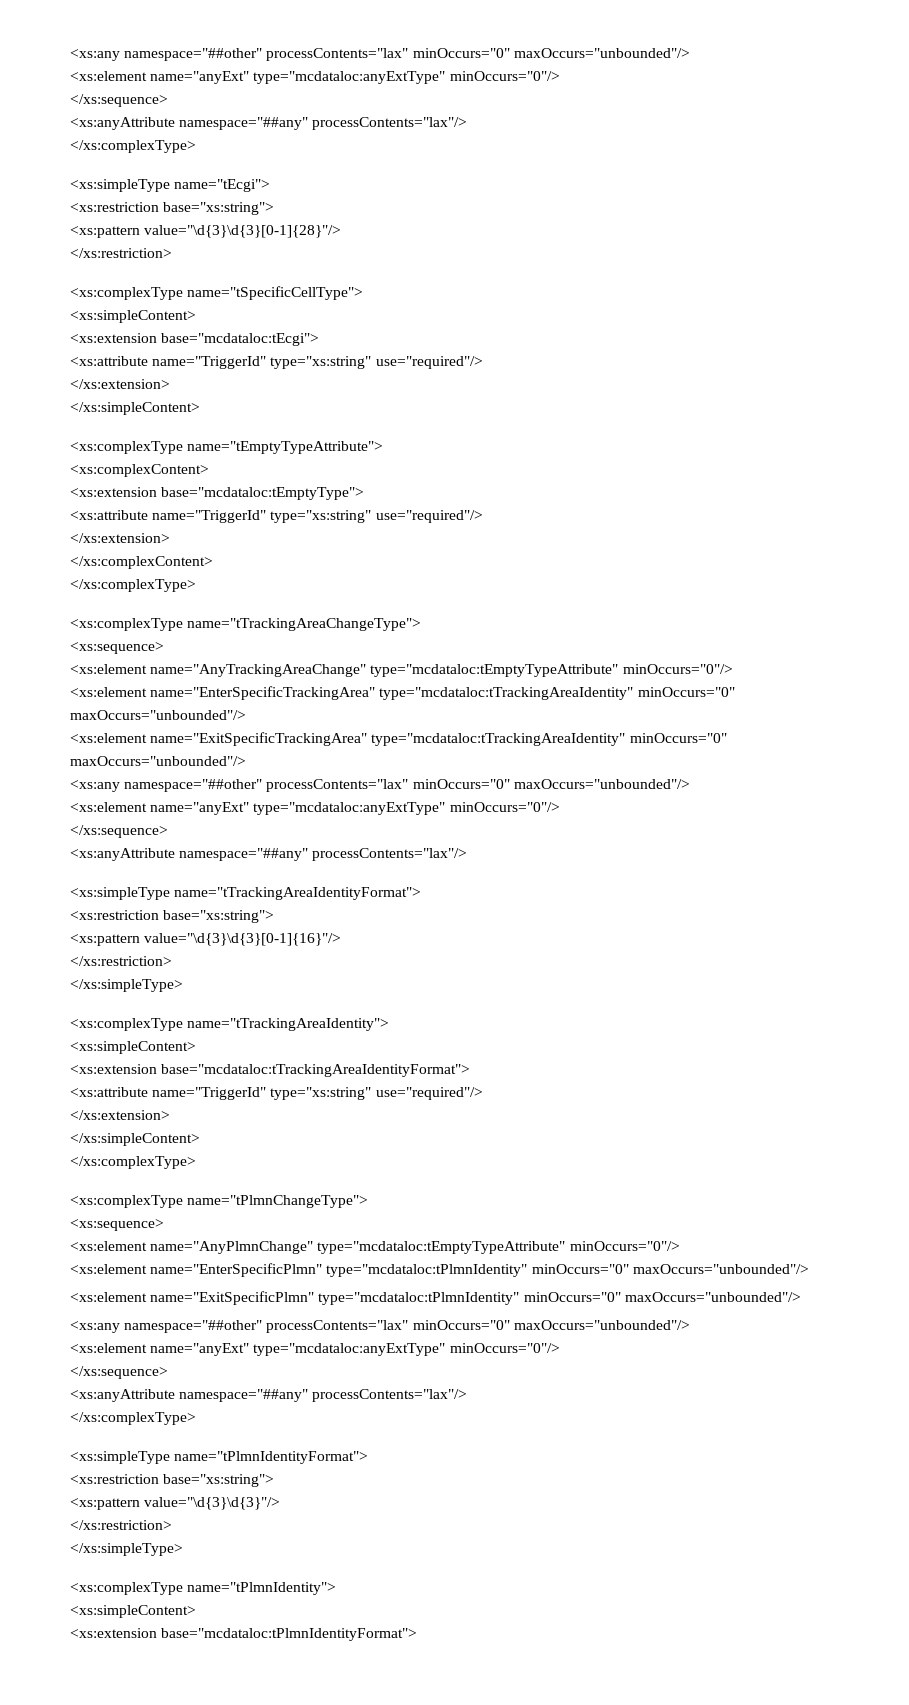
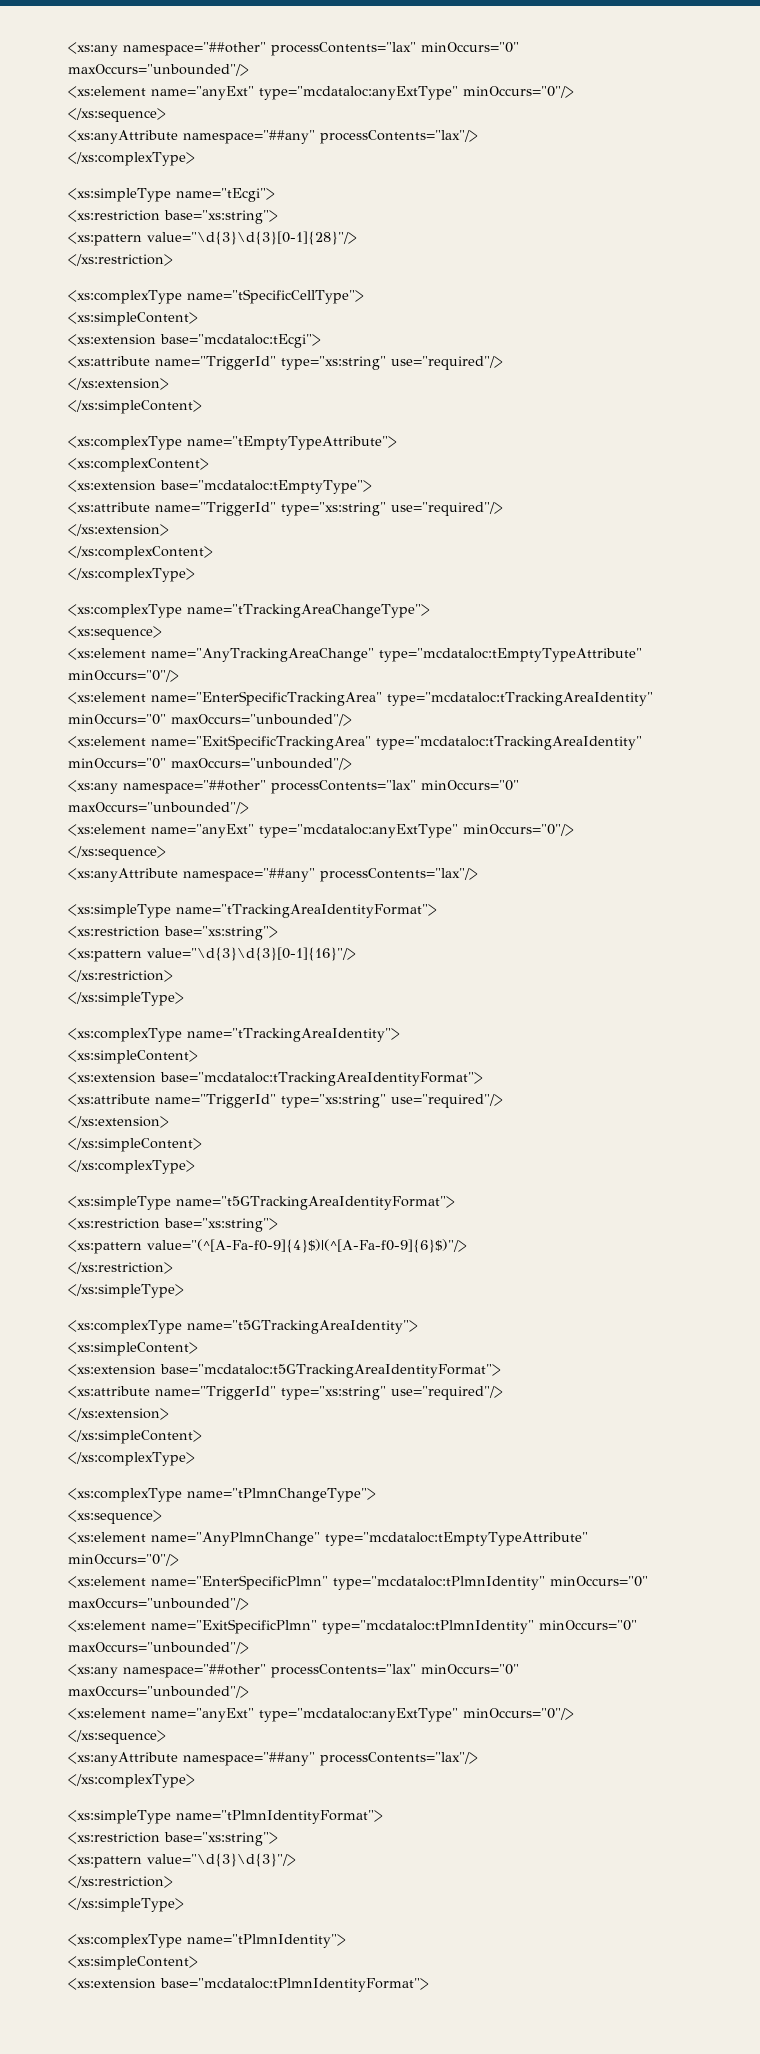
(196, 1162) none -> [68,1196,455,1210] [68,1218,278,1232] [68,1239,467,1254] [68,1262,173,1274] [68,1284,184,1298] [68,1320,418,1334] [68,1342,198,1356] [68,1364,501,1378] [68,1386,503,1400] [68,1408,169,1420] [68,1430,202,1444] [68,1452,195,1466] // <xs:simpleType name="t5GTrackingAreaIdentityFormat"> // <xs:restriction base="xs:string"> // <xs:pattern value="(^[A-Fa-f0-9]{4}$)|(^[A-Fa-f0-9]{6}$)"/> // </xs:restriction> // </xs:simpleType> // <xs:complexType name="t5GTrackingAreaIdentity"> // <xs:simpleContent> // <xs:extension base="mcdataloc:t5GTrackingAreaIdentityFormat"> // <xs:attribute name="TriggerId" type="xs:string" use="required"/> // </xs:extension> // </xs:simpleContent> // </xs:complexType>

